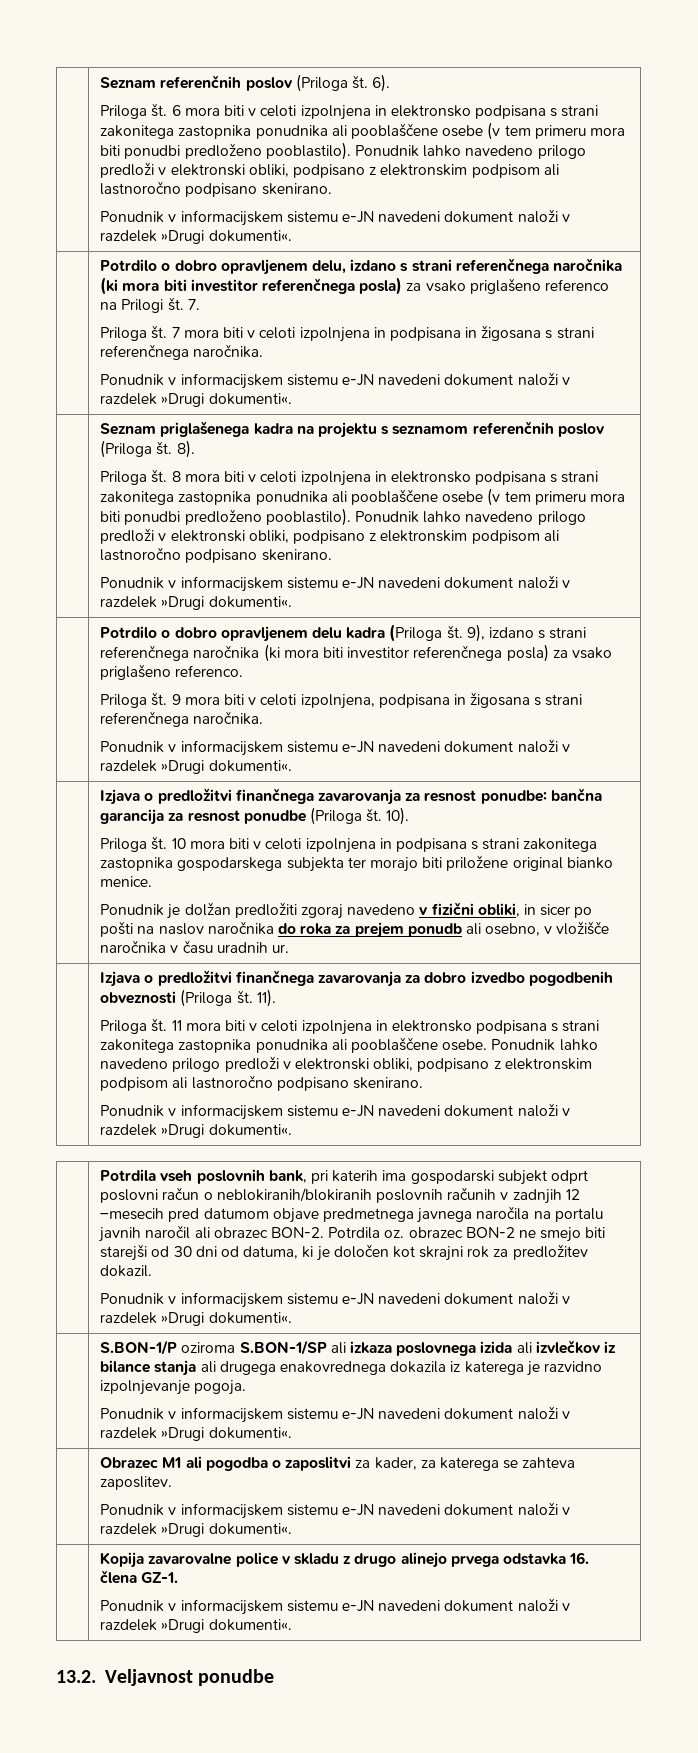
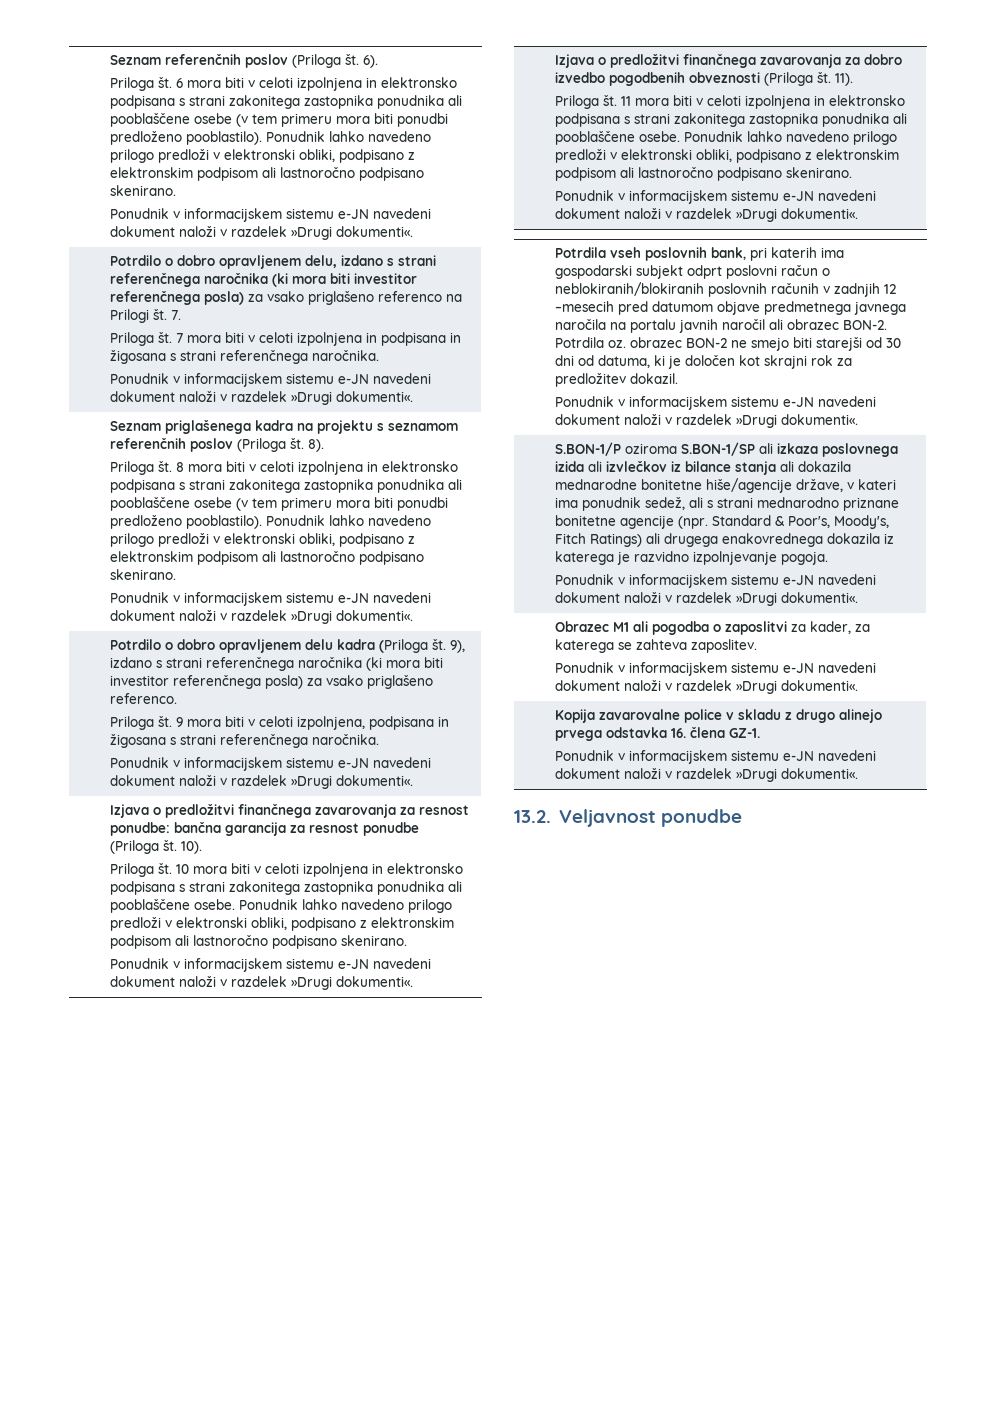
[395,838,598,852] [100,855,613,872] [100,876,153,887] [100,902,593,919] [100,921,610,938] [100,940,289,954] podpisana s strani zakonitega zastopnika gospodarskega subjekta ter morajo biti priložene original bianko menice. // Ponudnik je dolžan predložiti zgoraj navedeno v fizični obliki, in sicer po pošti na naslov naročnika do roka za prejem ponudb ali osebno, v vložišče naročnika v času uradnih ur. -> [387,863,464,874] [110,881,463,895] [110,899,453,913] [110,917,455,931] [110,935,408,949] [110,958,432,972] [110,976,414,990] elektronsko podpisana s strani zakonitega zastopnika ponudnika ali pooblaščene osebe. Ponudnik lahko navedeno prilogo predloži v elektronski obliki, podpisano z elektronskim podpisom ali lastnoročno podpisano skenirano. // Ponudnik v informacijskem sistemu e-JN navedeni dokument naloži v razdelek »Drugi dokumenti«.
(216, 1367) none -> [798,461,852,472] [555,478,897,493] [555,497,900,511] [555,515,890,529] [555,533,661,547] dokazila mednarodne bonitetne hiše/agencije države, v kateri ima ponudnik sedež, ali s strani mednarodno priznane bonitetne agencije (npr. Standard & Poor's, Moody's, Fitch Ratings) ali

